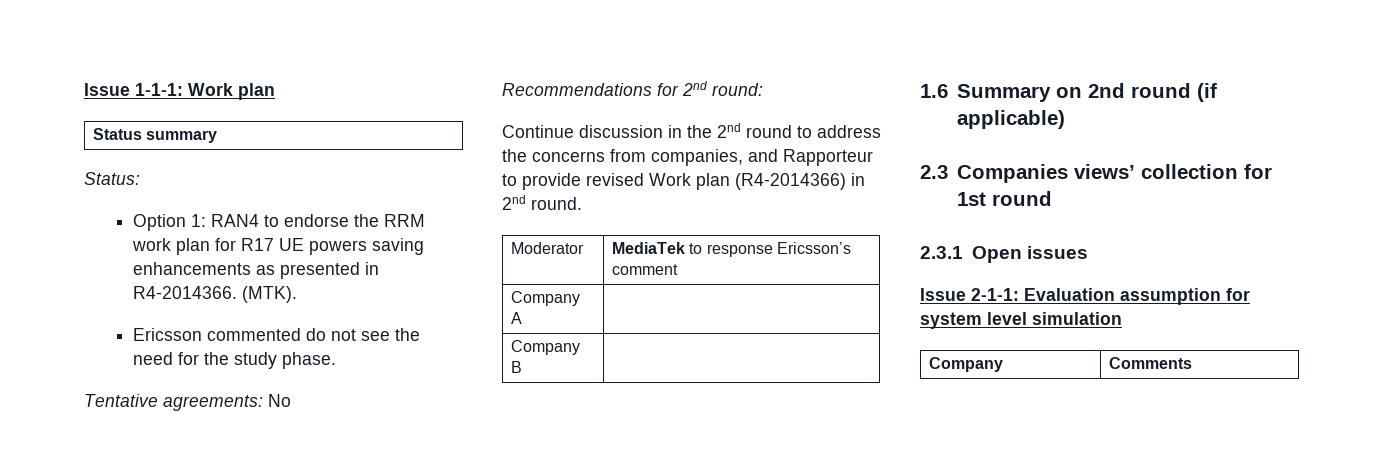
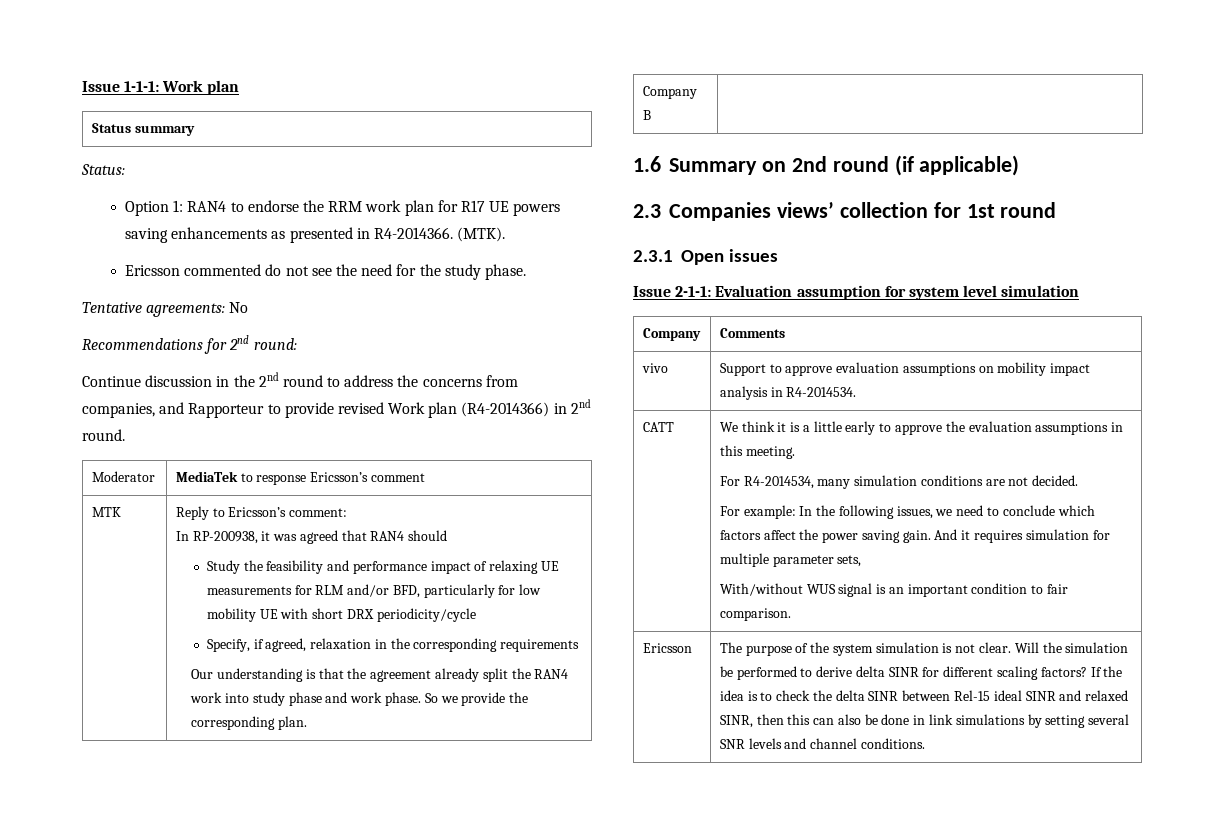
[511,291,581,306] [511,312,523,324] Company A | -> [91,507,121,517] [175,506,348,520] [175,530,448,544] [206,560,559,574] [206,584,542,598] [206,608,476,622] [206,638,580,652] [191,668,569,682] [190,692,529,706] [191,716,308,730] MTK | Reply to Ericsson’s comment: // In RP-200938, it was agreed that RAN4 should // Study the feasibility and performance impact of relaxing UE measurements for RLM and/or BFD, particularly for low mobility UE with short DRX periodicity/cycle // Specify, if agreed, relaxation in the corresponding requirements // Our understanding is that the agreement already split the RAN4 work into study phase and work phase. So we provide the corresponding plan.
(1193, 363) none -> [641,363,668,373] [719,362,1091,376] [719,386,857,400] [642,422,674,432] [719,421,1124,435] [719,445,795,459] [719,475,1079,489] [719,505,1095,519] [719,529,1110,543] [719,553,862,567] [719,583,1068,597] [719,608,791,621] [642,643,692,653] [719,642,1129,656] [719,666,1123,680] [719,690,1129,701] [719,714,1130,728] [719,738,925,749] // vivo | Support to approve evaluation assumptions on mobility impact analysis in R4-2014534. // CATT | We think it is a little early to approve the evaluation assumptions in this meeting. // For R4-2014534, many simulation conditions are not decided. // For example: In the following issues, we need to conclude which factors affect the power saving gain. And it requires simulation for multiple parameter sets, // With/without WUS signal is an important condition to fair comparison. // Ericsson | The purpose of the system simulation is not clear. Will the simulation be performed to derive delta SINR for different scaling factors? If the idea is to check the delta SINR between Rel-15 ideal SINR and relaxed SINR, then this can also be done in link simulations by setting several SNR levels and channel conditions.

